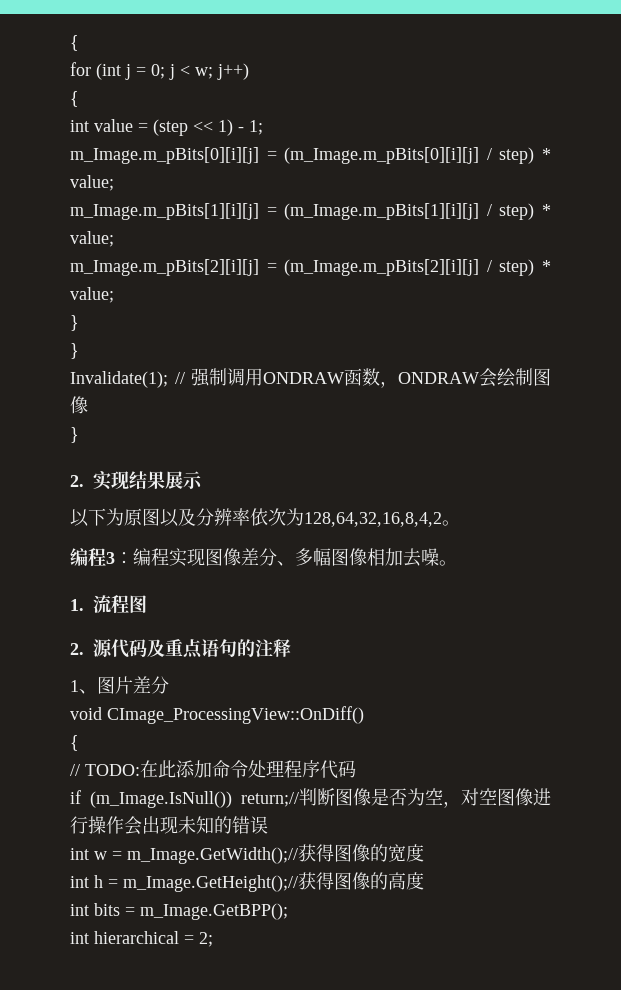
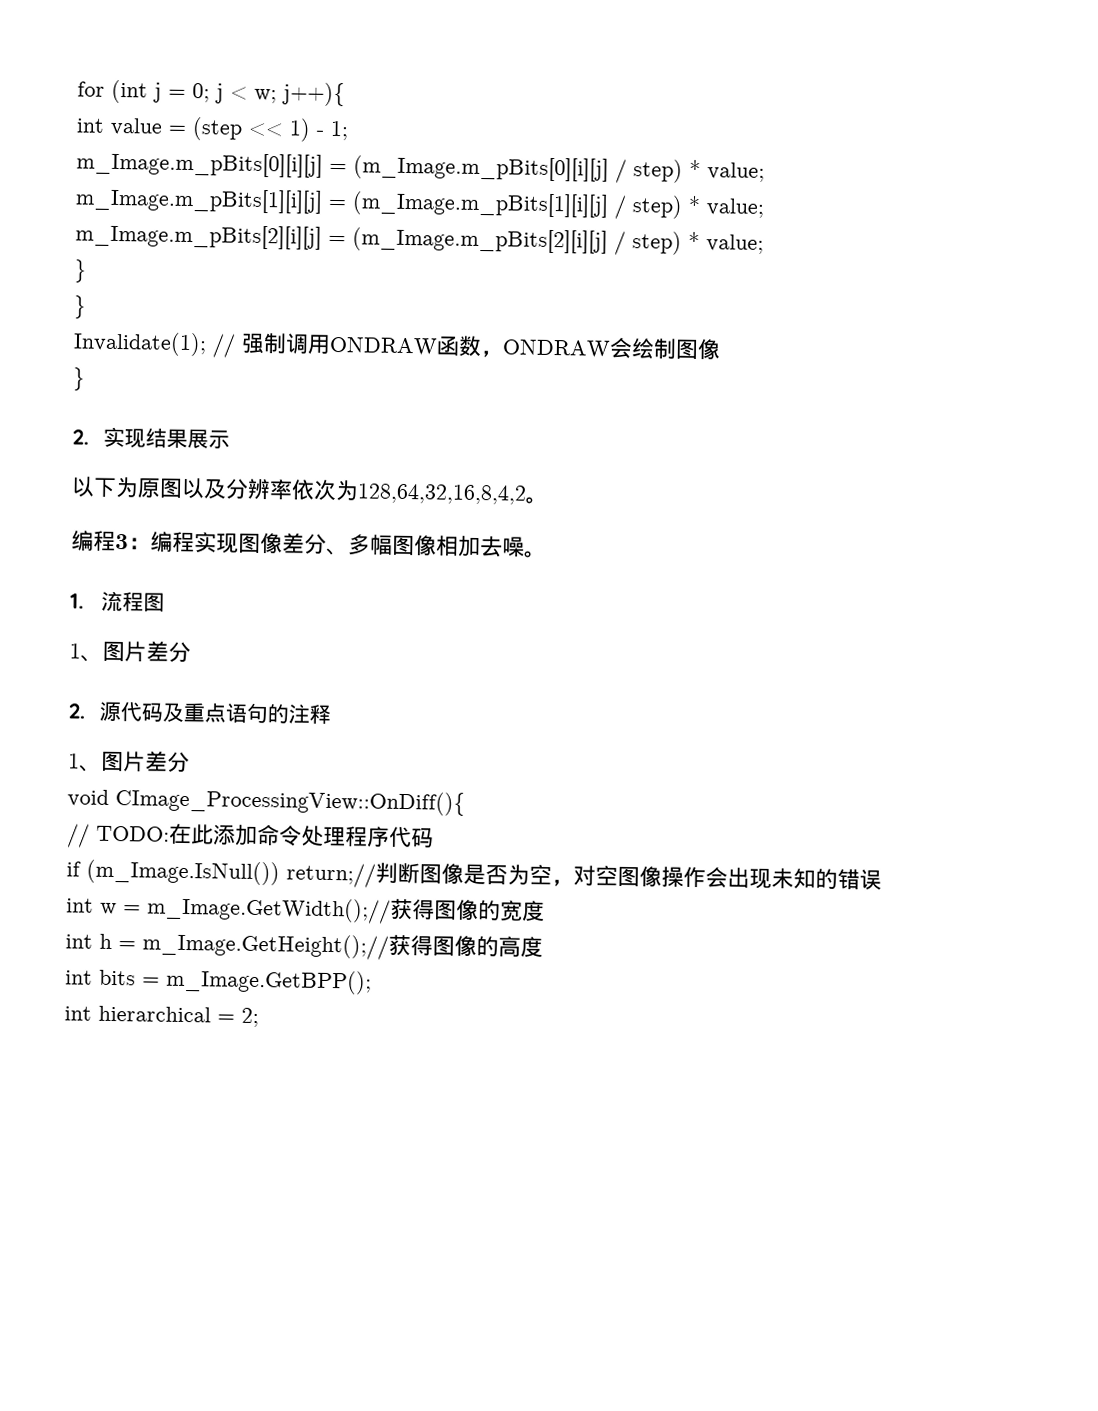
[70,35,79,51] { // -> (77, 89) none
[217,63,249,80] [70,91,79,107] j++) // { -> [282,82,345,107] j++){
(147, 604) none -> [69,640,191,663] // 1、图片差分
[107,706,364,724] [70,735,79,751] CImage_ProcessingView::OnDiff() // { -> [115,788,465,816] CImage_ProcessingView::OnDiff(){
[533,788,551,806] [70,816,88,834] 进行 -> (662, 876) none

